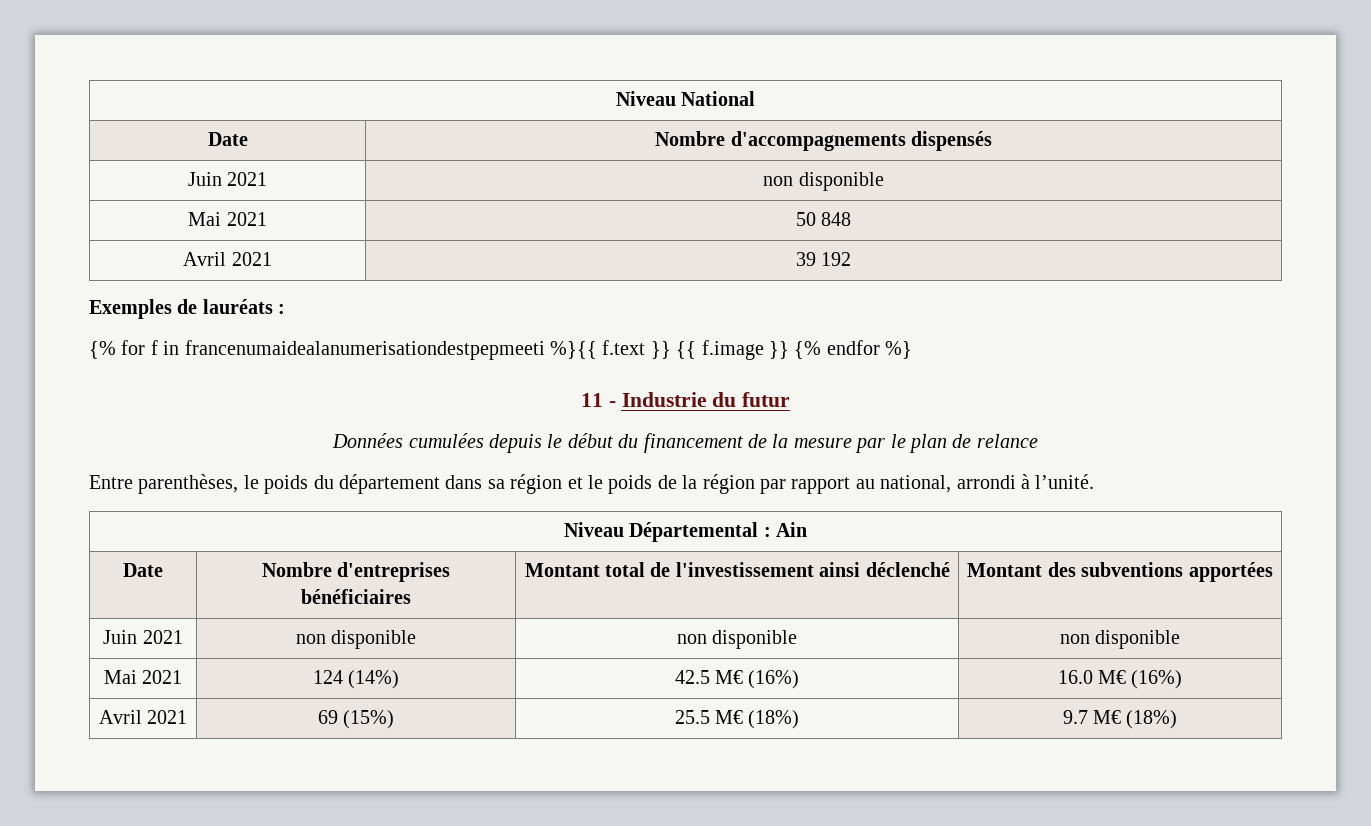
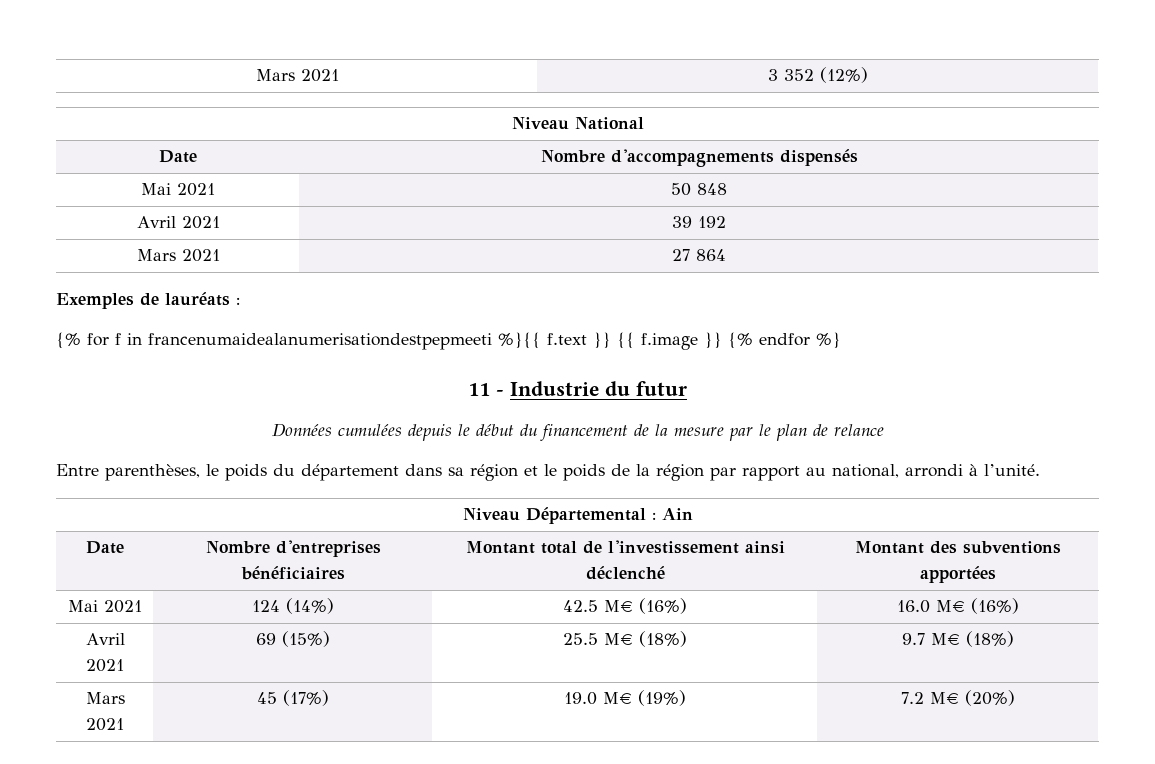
(615, 98) none -> [255,69,339,82] [768,67,868,83] Mars 2021 | 3 352 (12%) //
[187,172,268,186] [763,172,884,191] // Juin 2021 | non disponible -> (858, 157) none
(852, 259) none -> [136,249,220,262] [672,249,726,261] // Mars 2021 | 27 864
[103,630,183,644] [295,630,417,649] [676,630,798,649] [1059,630,1181,649] // Juin 2021 | non disponible | non disponible | non disponible -> (996, 574) none
(1178, 719) none -> [85,692,125,704] [86,718,124,731] [257,690,329,706] [564,690,686,706] [901,690,1015,706] // Mars 2021 | 45 (17%) | 19.0 M€ (19%) | 7.2 M€ (20%)

